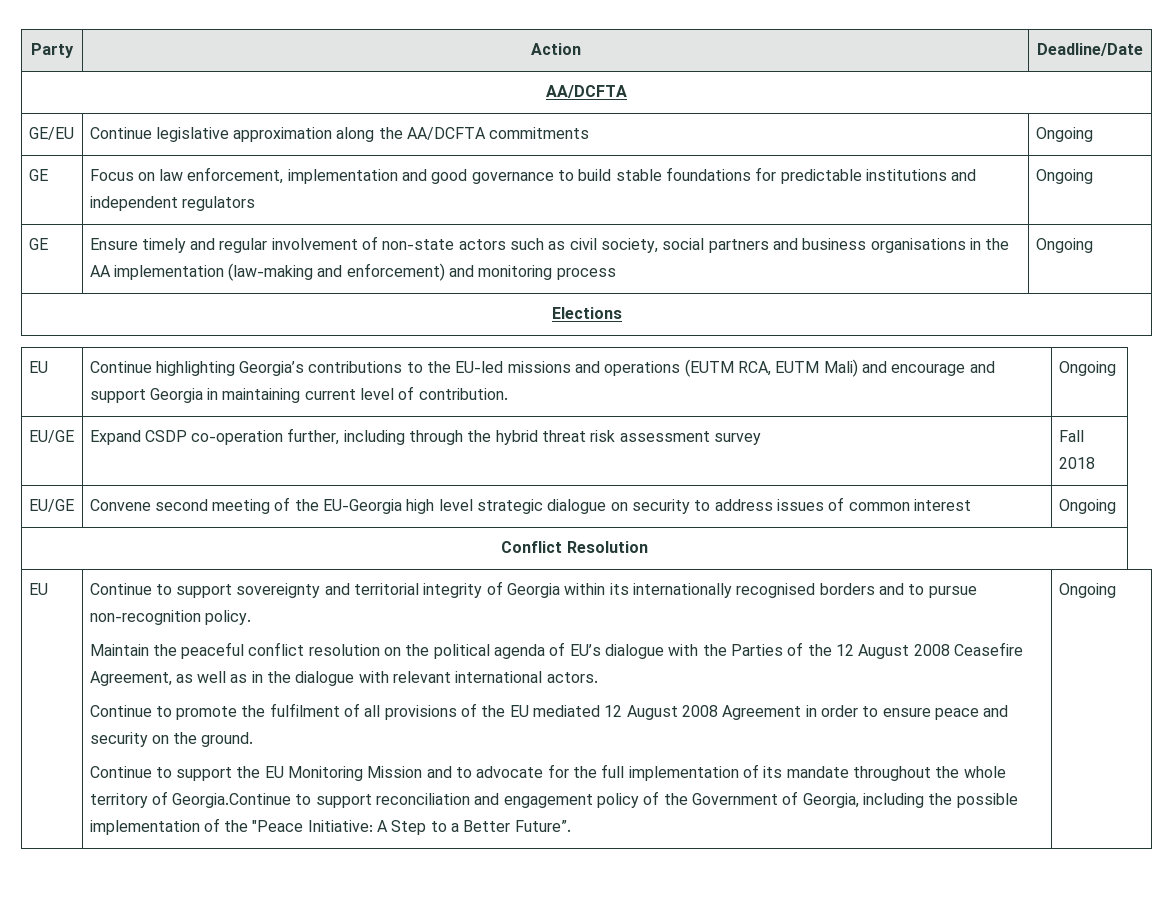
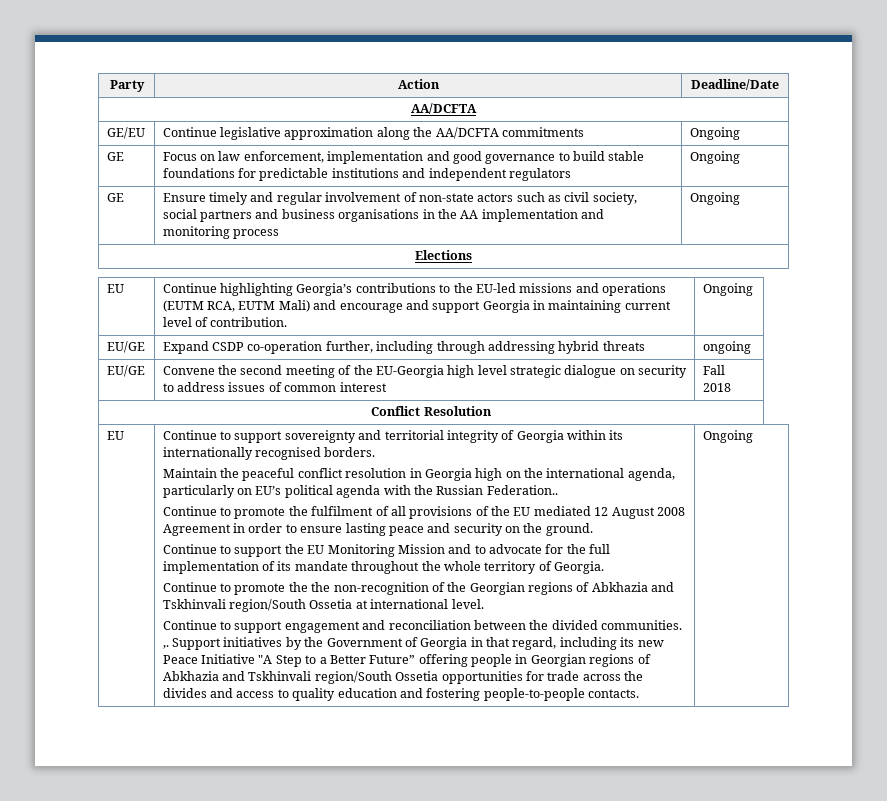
[228,263,445,281] (law-making and enforcement) -> (578, 215) none
[467,430,762,445] [1058,430,1084,442] [1058,457,1095,469] the hybrid threat risk assessment survey | Fall 2018 -> [487,341,645,354] [702,341,751,354] addressing hybrid threats | ongoing
(151, 505) none -> [218,365,238,375] the
[1058,499,1116,514] Ongoing -> [702,365,725,375] [702,383,731,392] Fall 2018
[819,583,977,598] [89,610,251,625] borders and to pursue non-recognition policy. -> [324,447,376,457] borders.
[384,642,1023,659] [89,671,598,686] on the political agenda of EU’s dialogue with the Parties of the 12 August 2008 Ceasefire Agreement, as well as in the dialogue with relevant international actors. -> [409,468,675,481] [162,485,558,498] in Georgia high on the international agenda, particularly on EU’s political agenda with the Russian Federation..
(931, 712) none -> [345,523,386,536] lasting
[172,791,1018,808] [89,818,571,835] Georgia.Continue to support reconciliation and engagement policy of the Government of Georgia, including the possible implementation of the "Peace Initiative: A Step to a Better Future”. -> [554,561,605,574] [162,582,675,595] [162,599,484,612] [162,620,683,633] [162,637,664,650] [162,654,651,667] [162,671,644,684] [162,688,640,701] Georgia. // Continue to promote the the non-recognition of the Georgian regions of Abkhazia and Tskhinvali region/South Ossetia at international level. // Continue to support engagement and reconciliation between the divided communities. ,. Support initiatives by the Government of Georgia in that regard, including its new Peace Initiative "A Step to a Better Future” offering people in Georgian regions of Abkhazia and Tskhinvali region/South Ossetia opportunities for trade across the divides and access to quality education and fostering people-to-people contacts.

